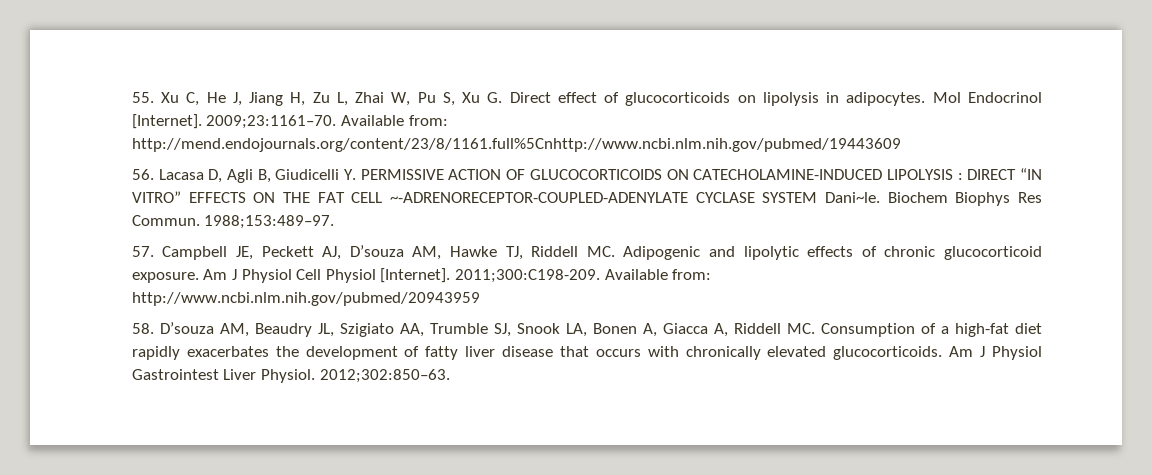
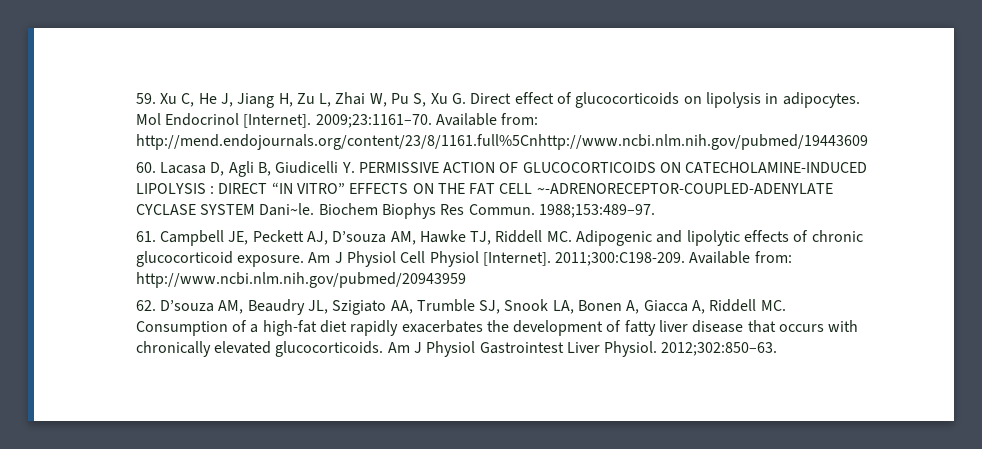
[131,92,154,103] 55. -> [135,93,156,104] 59.
[131,169,154,180] 56. -> [135,162,156,173] 60.
[131,246,154,257] 57. -> [135,231,156,242] 61.
[131,323,154,334] 58. -> [135,300,156,311] 62.

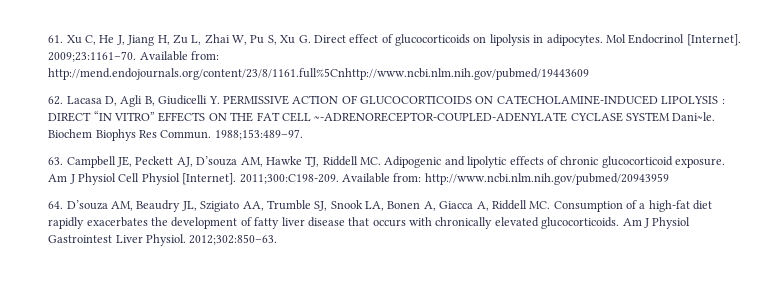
[135,93,156,104] 59. -> [48,35,64,43] 61.
[135,162,156,173] 60. -> [48,96,64,105] 62.
[135,231,156,242] 61. -> [48,157,64,165] 63.
[135,300,156,311] 62. -> [48,201,64,209] 64.

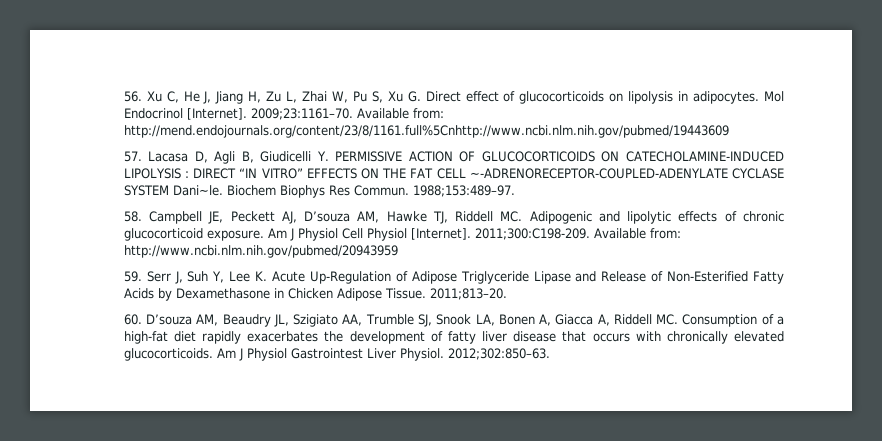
[48,35,64,43] 61. -> [123,91,142,102] 56.
[48,96,64,105] 62. -> [123,151,142,162] 57.
[48,157,64,165] 63. -> [123,211,142,222] 58.
[48,201,64,209] 64. -> [123,271,785,284] [123,288,507,301] [123,314,142,325] 59. Serr J, Suh Y, Lee K. Acute Up-Regulation of Adipose Triglyceride Lipase and Release of Non-Esterified Fatty Acids by Dexamethasone in Chicken Adipose Tissue. 2011;813–20. // 60.

